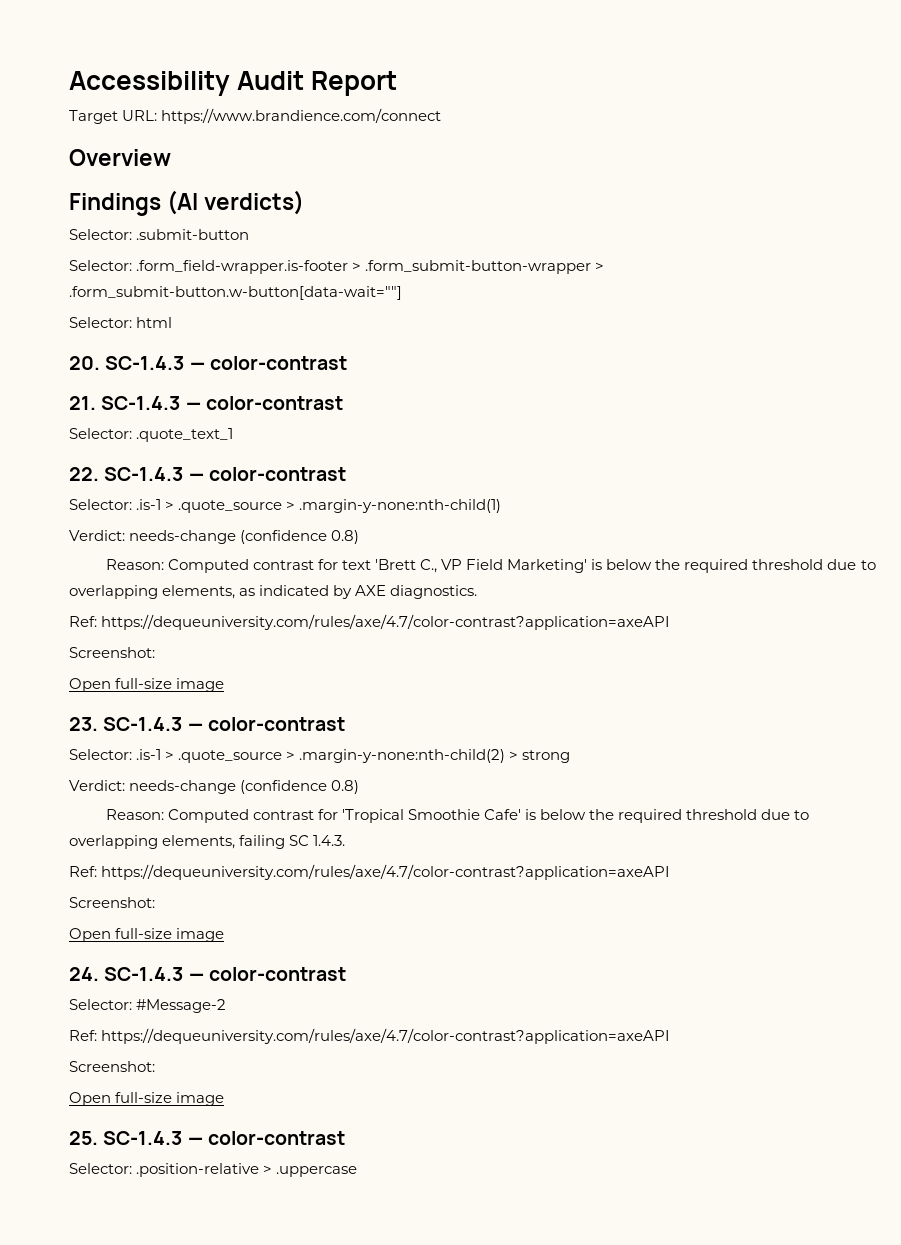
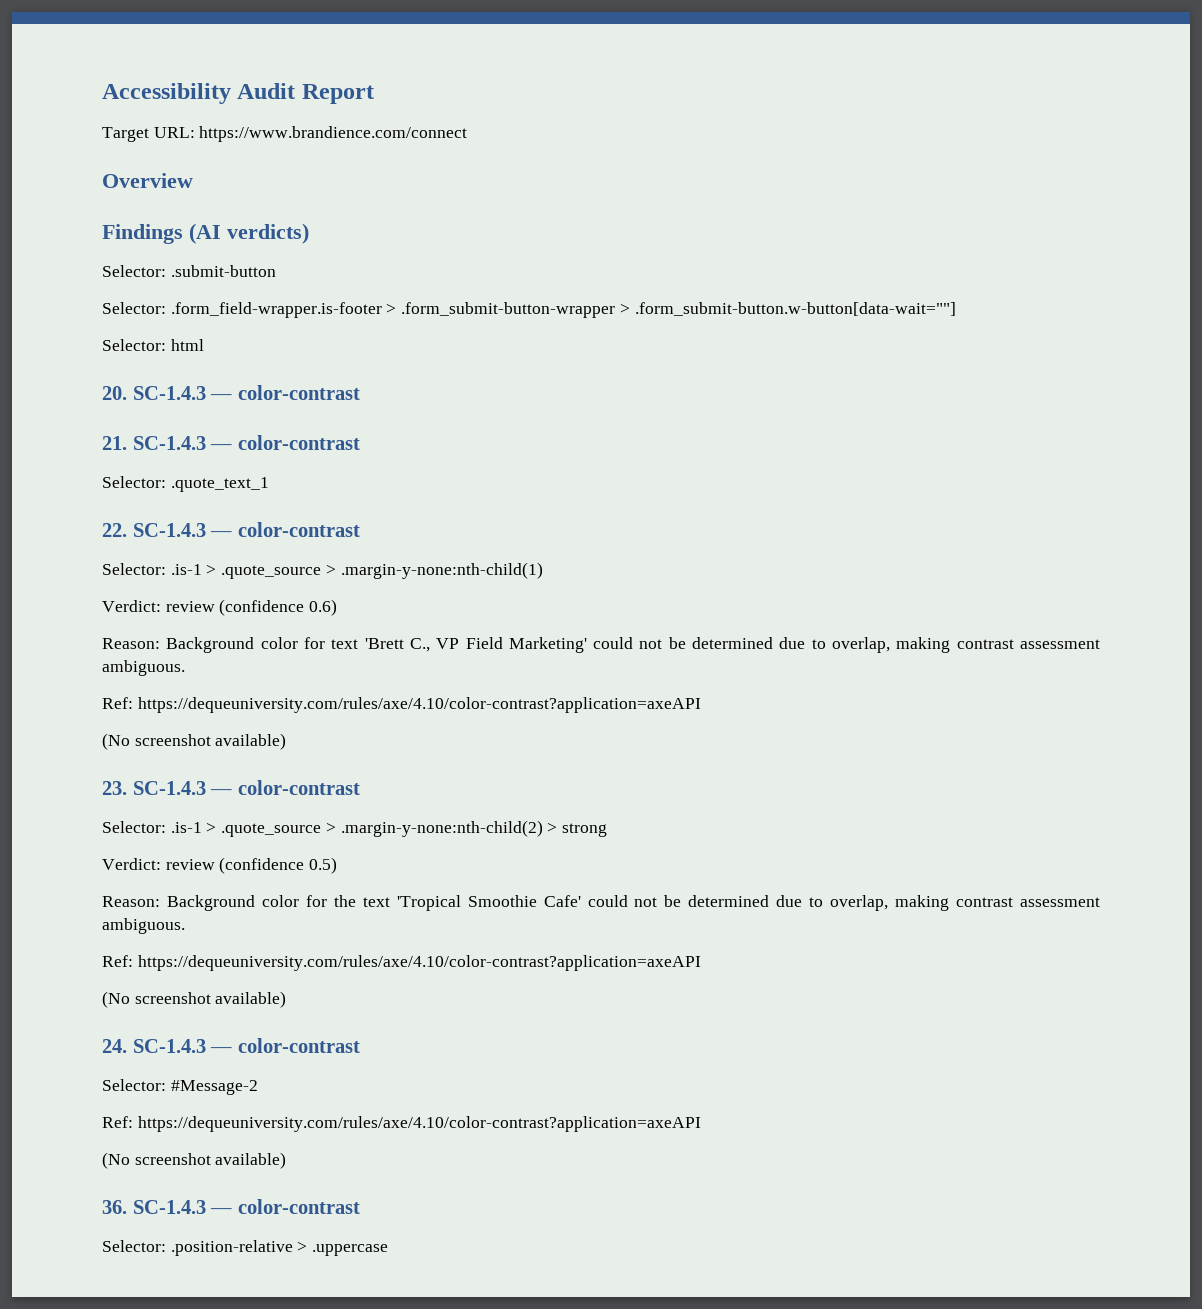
[129,530,360,544] [105,559,314,573] needs-change (confidence 0.8) // Reason: Computed contrast -> [165,599,338,616] [102,637,298,653] review (confidence 0.6) // Reason: Background color
[591,559,876,573] [69,585,478,599] [69,614,671,630] [69,647,155,658] [69,678,225,692] is below the required threshold due to overlapping elements, as indicated by AXE diagnostics. // Ref: https://dequeuniversity.com/rules/axe/4.7/color-contrast?application=axeAPI // Screenshot: // Open full-size image -> [593,637,1100,653] [102,660,185,676] [102,697,701,713] [102,733,287,750] could not be determined due to overlap, making contrast assessment ambiguous. // Ref: https://dequeuniversity.com/rules/axe/4.10/color-contrast?application=axeAPI // (No screenshot available)
[129,780,360,794] [105,809,810,823] [69,835,346,849] [69,864,671,880] [69,897,155,908] [69,928,225,942] needs-change (confidence 0.8) // Reason: Computed contrast for 'Tropical Smoothie Cafe' is below the required threshold due to overlapping elements, failing SC 1.4.3. // Ref: https://dequeuniversity.com/rules/axe/4.7/color-contrast?application=axeAPI // Screenshot: // Open full-size image -> [165,857,338,874] [102,895,1101,911] [102,918,185,934] [102,955,701,971] [102,991,287,1008] review (confidence 0.5) // Reason: Background color for the text 'Tropical Smoothie Cafe' could not be determined due to overlap, making contrast assessment ambiguous. // Ref: https://dequeuniversity.com/rules/axe/4.10/color-contrast?application=axeAPI // (No screenshot available)
[101,1028,671,1044] [69,1061,155,1072] [69,1092,225,1106] [69,1131,98,1145] https://dequeuniversity.com/rules/axe/4.7/color-contrast?application=axeAPI // Screenshot: // Open full-size image // 25. -> [137,1116,701,1132] [102,1152,287,1169] [102,1200,127,1214] https://dequeuniversity.com/rules/axe/4.10/color-contrast?application=axeAPI // (No screenshot available) // 36.

